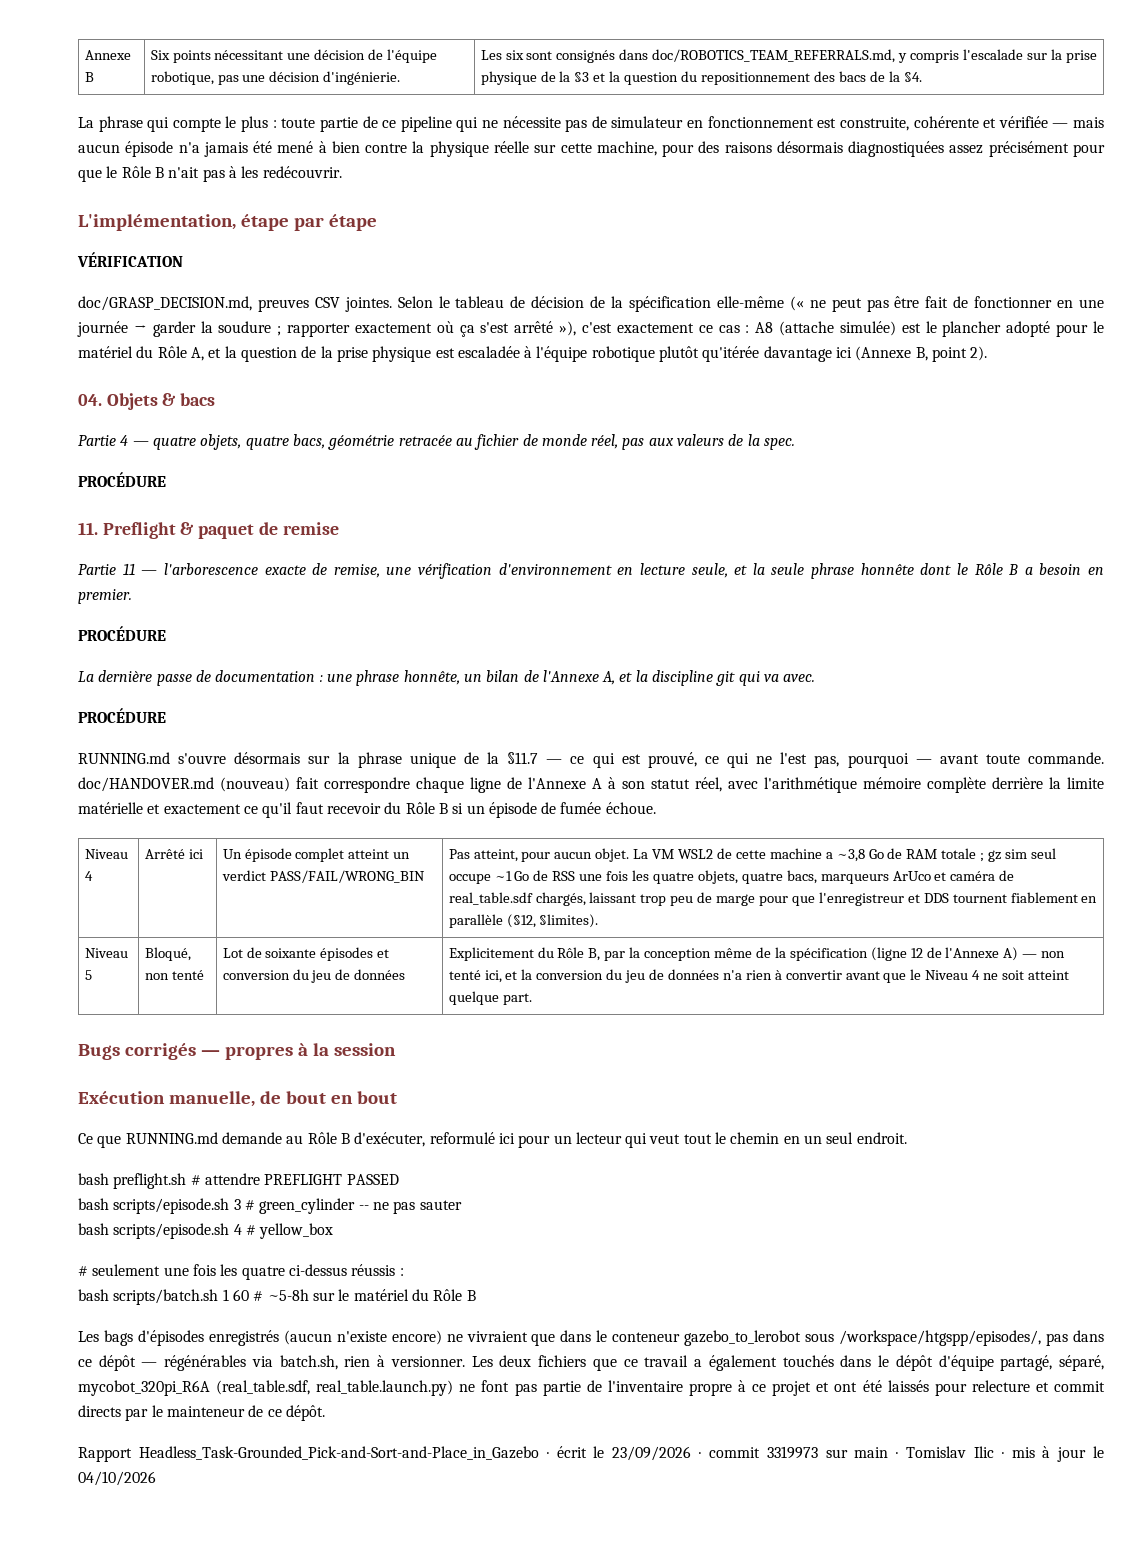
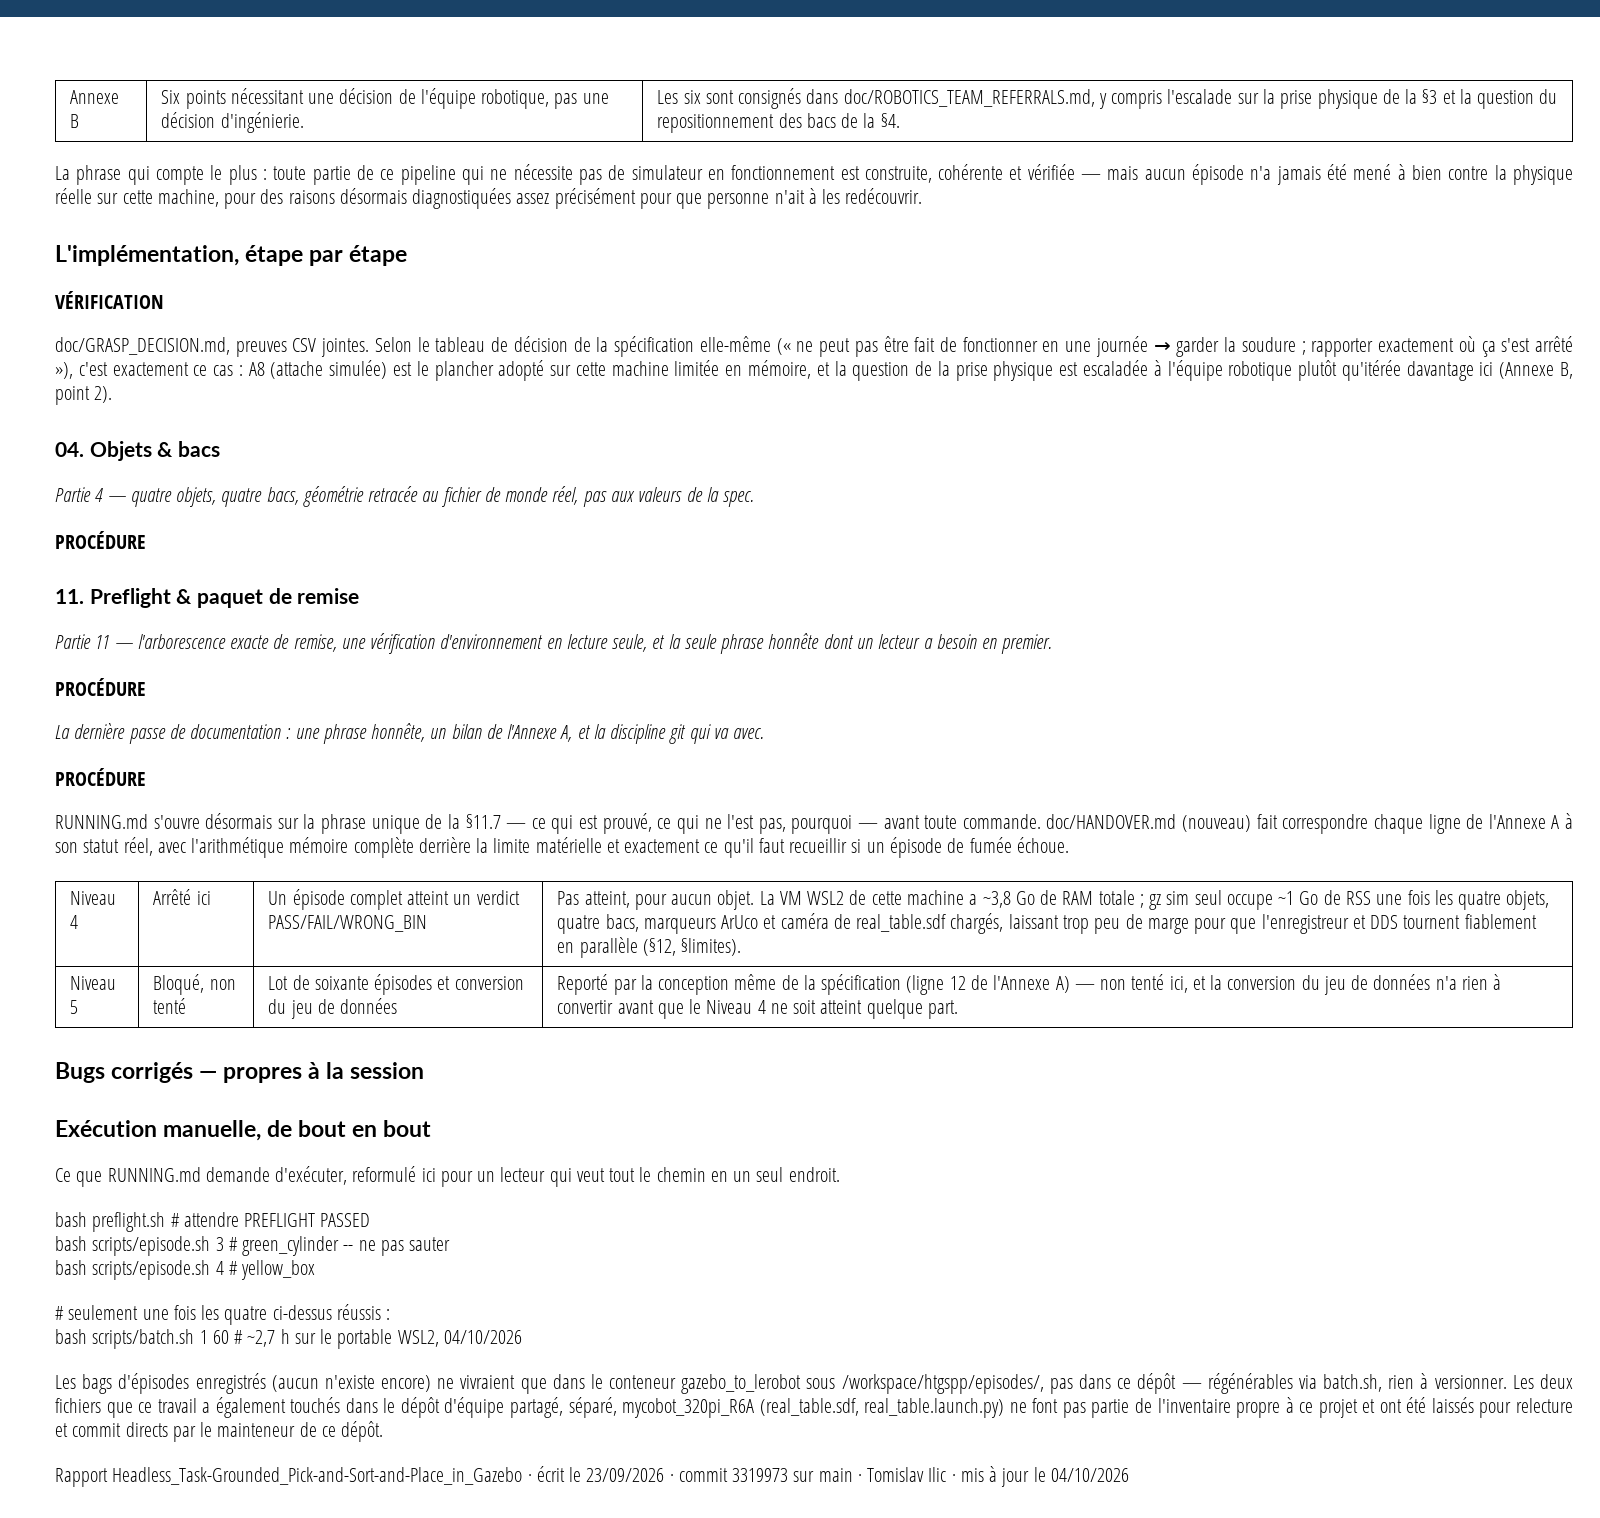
[106,166,225,182] le Rôle B n'ait pas -> [707,190,805,209] personne n'ait
[1056,321,1104,337] [78,346,204,361] pour le matériel du Rôle A, -> [550,360,812,379] sur cette machine limitée en mémoire,
[956,563,1019,575] le Rôle B -> [857,634,921,649] un lecteur
[326,802,448,814] recevoir du Rôle B -> [789,838,848,853] recueillir
[448,947,601,961] Explicitement du Rôle B, -> [557,974,609,995] Reporté
[286,1132,350,1144] au Rôle B -> (270, 1174) none
[267,1289,476,1301] ~5-8h sur le matériel du Rôle B -> [247,1329,522,1349] ~2,7 h sur le portable WSL2, 04/10/2026

